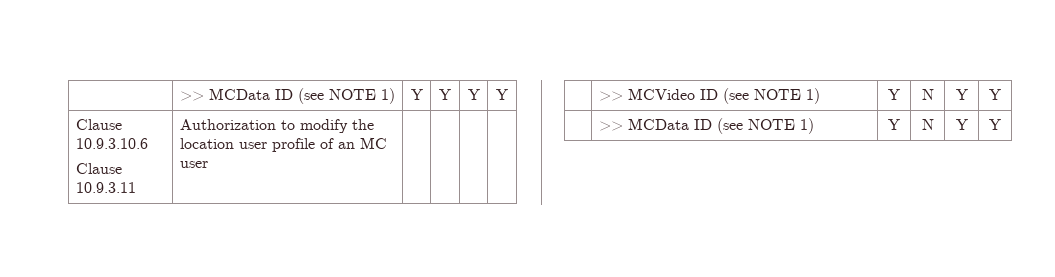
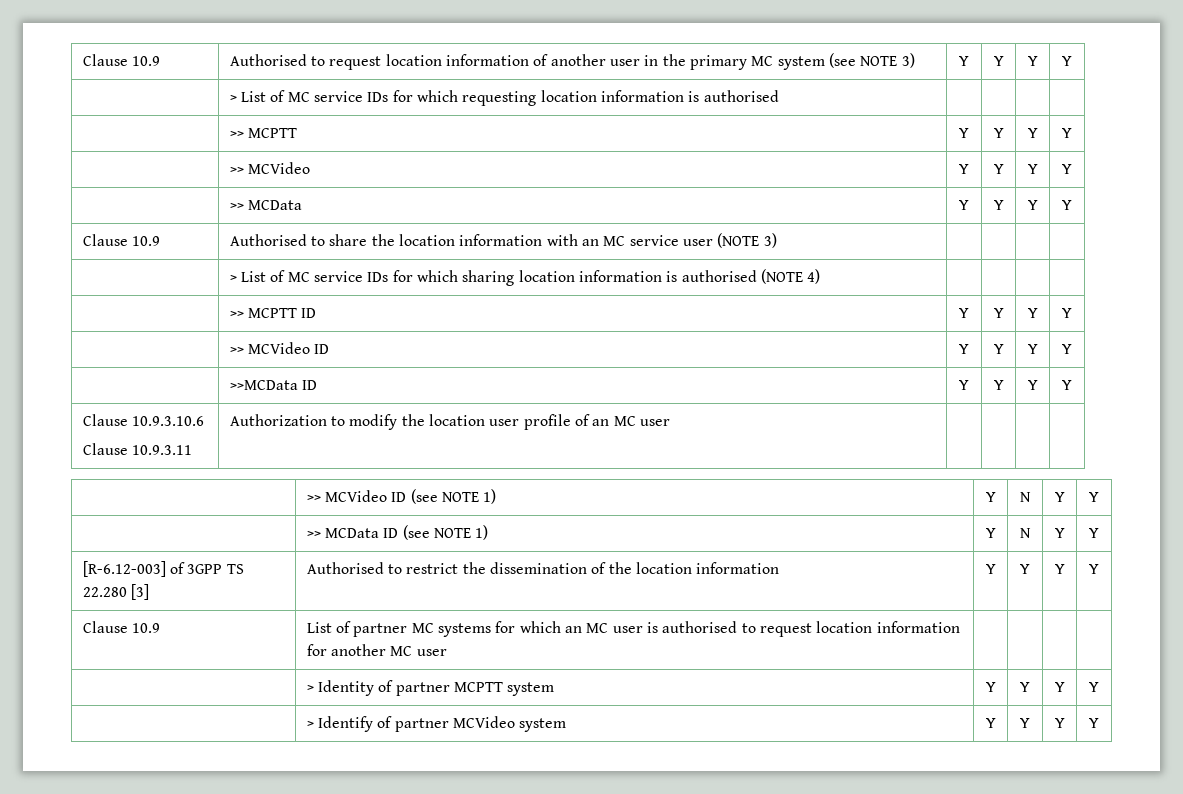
[179,88,395,104] | >> MCData ID (see NOTE 1) -> [82,54,161,66] [229,53,915,70] [959,56,969,66] [993,56,1004,66] [1027,56,1038,66] [1062,56,1072,66] [229,90,779,106] [229,128,298,138] [959,128,969,138] [993,128,1004,138] [1027,128,1038,138] [1062,128,1072,138] [229,162,311,174] [959,164,969,174] [993,164,1004,174] [1027,164,1038,174] [1062,164,1072,174] [229,200,303,210] [959,200,969,210] [993,200,1004,210] [1027,200,1038,210] [1062,200,1072,210] [82,234,161,246] [229,233,777,248] [229,269,821,286] [229,308,317,318] [959,308,969,318] [993,308,1004,318] [1027,308,1038,318] [1062,308,1072,318] [229,342,330,354] [959,344,969,354] [993,344,1004,354] [1027,344,1038,354] [1062,344,1072,354] [229,380,318,390] Clause 10.9 | Authorised to request location information of another user in the primary MC system (see NOTE 3) | Y | Y | Y | Y // | > List of MC service IDs for which requesting location information is authorised | | | | // | >> MCPTT | Y | Y | Y | Y // | >> MCVideo | Y | Y | Y | Y // | >> MCData | Y | Y | Y | Y // Clause 10.9 | Authorised to share the location information with an MC service user (NOTE 3) | | | | // | > List of MC service IDs for which sharing location information is authorised (NOTE 4) | | | | // | >> MCPTT ID | Y | Y | Y | Y // | >> MCVideo ID | Y | Y | Y | Y // | >>MCData ID
(1001, 124) none -> [82,561,244,577] [82,584,150,600] [306,562,780,574] [985,564,996,574] [1020,564,1030,574] [1054,564,1065,574] [1089,564,1099,574] [82,621,161,633] [306,621,960,637] [306,644,447,656] [306,680,555,696] [985,682,996,692] [1020,682,1030,692] [1054,682,1065,692] [1089,682,1099,692] [306,716,567,732] [985,718,996,728] [1020,718,1030,728] [1054,718,1065,728] [1089,718,1099,728] // [R-6.12-003] of 3GPP TS 22.280 [3] | Authorised to restrict the dissemination of the location information | Y | Y | Y | Y // Clause 10.9 | List of partner MC systems for which an MC user is authorised to request location information for another MC user | | | | // | > Identity of partner MCPTT system | Y | Y | Y | Y // | > Identify of partner MCVideo system | Y | Y | Y | Y

